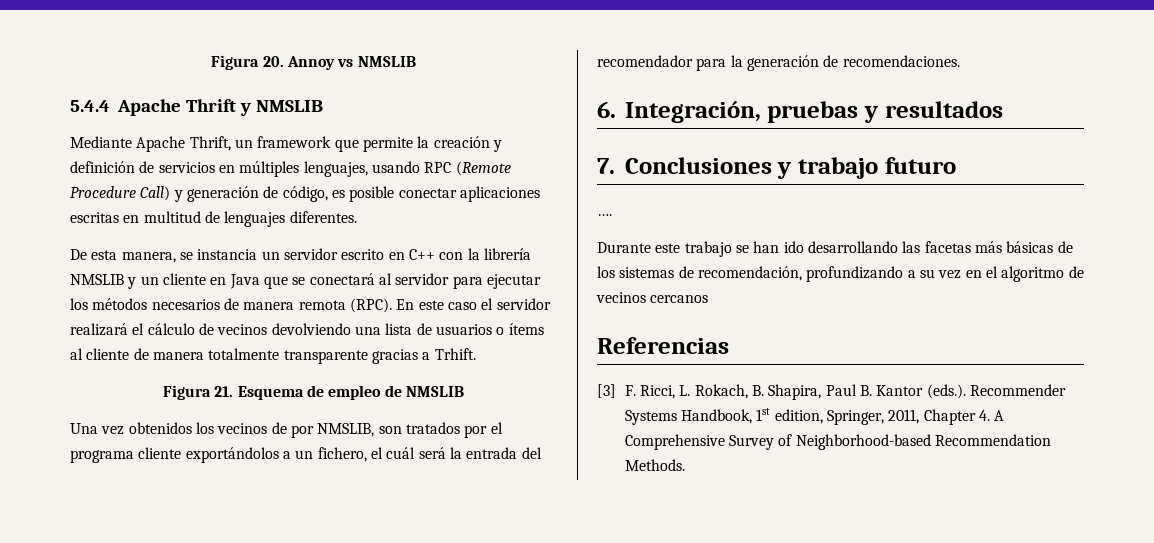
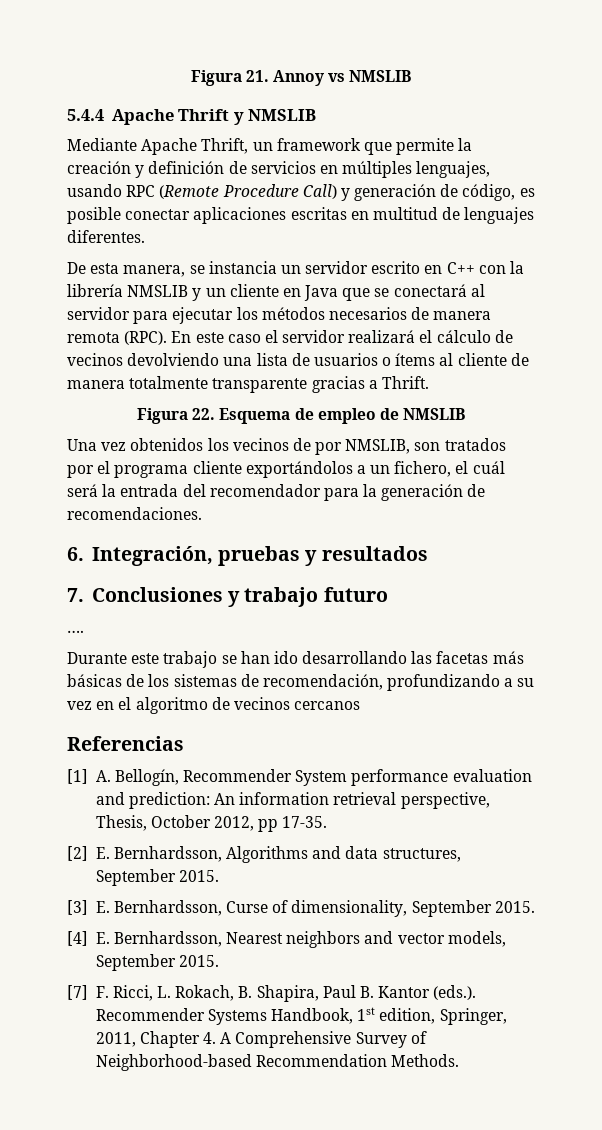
[211,55,284,70] Figura 20. -> [190,70,269,86] Figura 21.
[434,348,476,360] [163,385,234,400] Trhift. // Figura 21. -> [381,376,429,389] [136,408,216,424] Thrift. // Figura 22.
[597,384,616,398] [3] -> [67,769,532,786] [95,792,490,809] [95,815,328,832] [67,846,461,863] [95,869,219,886] [67,900,535,917] [67,931,506,948] [95,954,219,971] [67,985,88,1000] [1] A. Bellogín, Recommender System performance evaluation and prediction: An information retrieval perspective, Thesis, October 2012, pp 17-35. // [2] E. Bernhardsson, Algorithms and data structures, September 2015. // [3] E. Bernhardsson, Curse of dimensionality, September 2015. // [4] E. Bernhardsson, Nearest neighbors and vector models, September 2015. // [7]

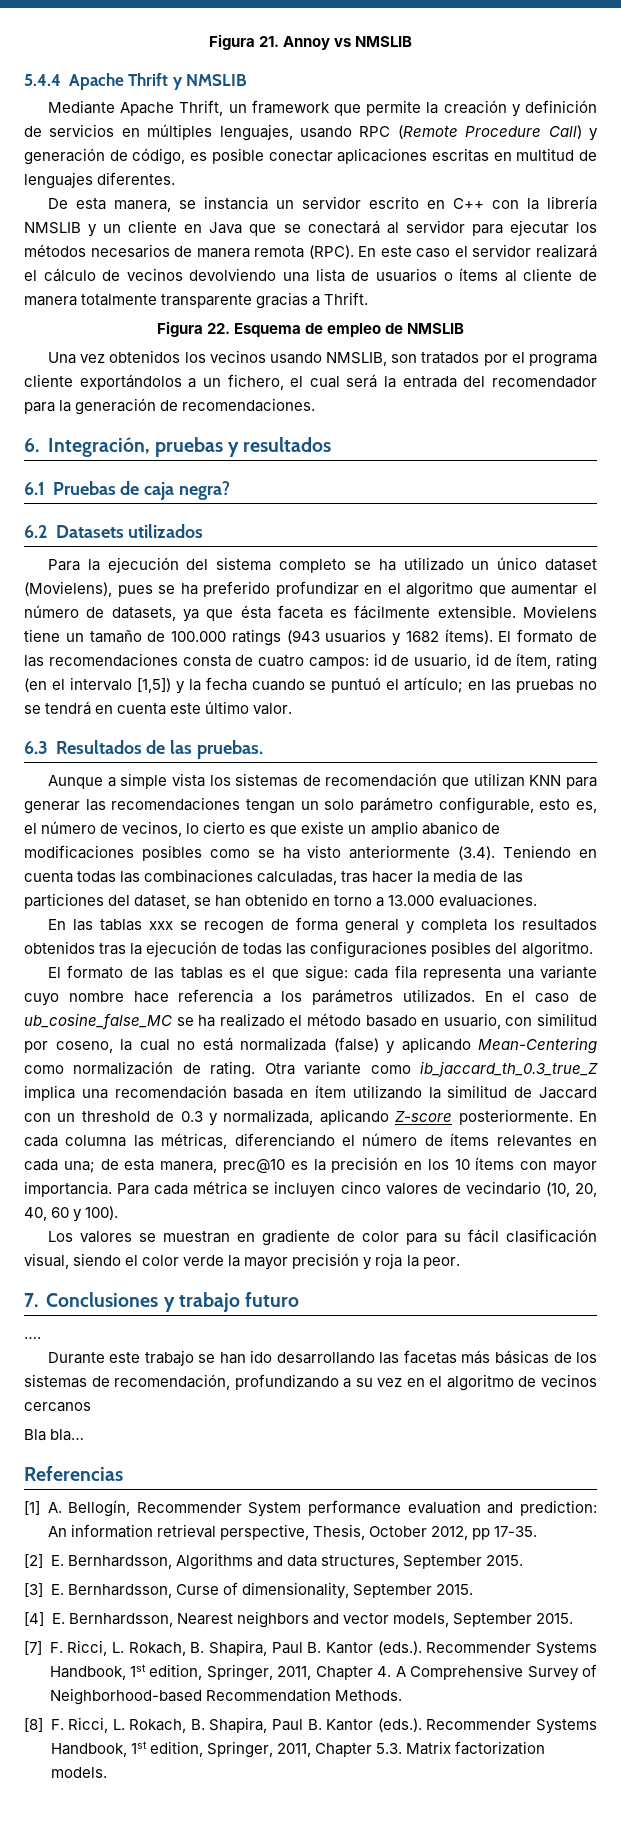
[292,438,343,455] de por -> [269,352,322,364] usando
[472,461,505,474] cuál -> [309,376,340,388] cual
(428, 553) none -> [24,481,231,500] [24,524,204,538] [47,557,597,573] [24,581,598,598] [24,605,598,622] [24,629,597,646] [24,653,597,670] [24,677,597,694] [24,701,293,715] [24,740,264,759] [47,773,598,789] [24,797,597,814] [24,821,500,837] [24,845,598,861] [24,869,523,885] [24,893,537,909] [47,917,597,934] [24,941,593,958] [47,965,598,982] [24,989,597,1006] [24,1013,598,1030] [24,1037,597,1054] [24,1061,598,1078] [24,1085,597,1101] [24,1109,597,1126] [24,1133,597,1149] [24,1157,597,1174] [24,1181,598,1198] [24,1206,119,1222] [47,1229,598,1246] [24,1253,460,1270] // 6.1 Pruebas de caja negra? // 6.2 Datasets utilizados // Para la ejecución del sistema completo se ha utilizado un único dataset (Movielens), pues se ha preferido profundizar en el algoritmo que aumentar el número de datasets, ya que ésta faceta es fácilmente extensible. Movielens tiene un tamaño de 100.000 ratings (943 usuarios y 1682 ítems). El formato de las recomendaciones consta de cuatro campos: id de usuario, id de ítem, rating (en el intervalo [1,5]) y la fecha cuando se puntuó el artículo; en las pruebas no se tendrá en cuenta este último valor. // 6.3 Resultados de las pruebas. // Aunque a simple vista los sistemas de recomendación que utilizan KNN para generar las recomendaciones tengan un solo parámetro configurable, esto es, el número de vecinos, lo cierto es que existe un amplio abanico de modificaciones posibles como se ha visto anteriormente (3.4). Teniendo en cuenta todas las combinaciones calculadas, tras hacer la media de las particiones del dataset, se han obtenido en torno a 13.000 evaluaciones. // En las tablas xxx se recogen de forma general y completa los resultados obtenidos tras la ejecución de todas las configuraciones posibles del algoritmo. // El formato de las tablas es el que sigue: cada fila representa una variante cuyo nombre hace referencia a los parámetros utilizados. En el caso de ub_cosine_false_MC se ha realizado el método basado en usuario, con similitud por coseno, la cual no está normalizada (false) y aplicando Mean-Centering como normalización de rating. Otra variante como ib_jaccard_th_0.3_true_Z implica una recomendación basada en ítem utilizando la similitud de Jaccard con un threshold de 0.3 y normalizada, aplicando Z-score posteriormente. En cada columna las métricas, diferenciando el número de ítems relevantes en cada una; de esta manera, prec@10 es la precisión en los 10 ítems con mayor importancia. Para cada métrica se incluyen cinco valores de vecindario (10, 20, 40, 60 y 100). // Los valores se muestran en gradiente de color para su fácil clasificación visual, siendo el color verde la mayor precisión y roja la peor.
(361, 705) none -> [24,1429,85,1441] // Bla bla…
(460, 1060) none -> [24,1717,598,1734] [50,1741,545,1758] [50,1767,107,1778] // [8] F. Ricci, L. Rokach, B. Shapira, Paul B. Kantor (eds.). Recommender Systems Handbook, 1st edition, Springer, 2011, Chapter 5.3. Matrix factorization models.

